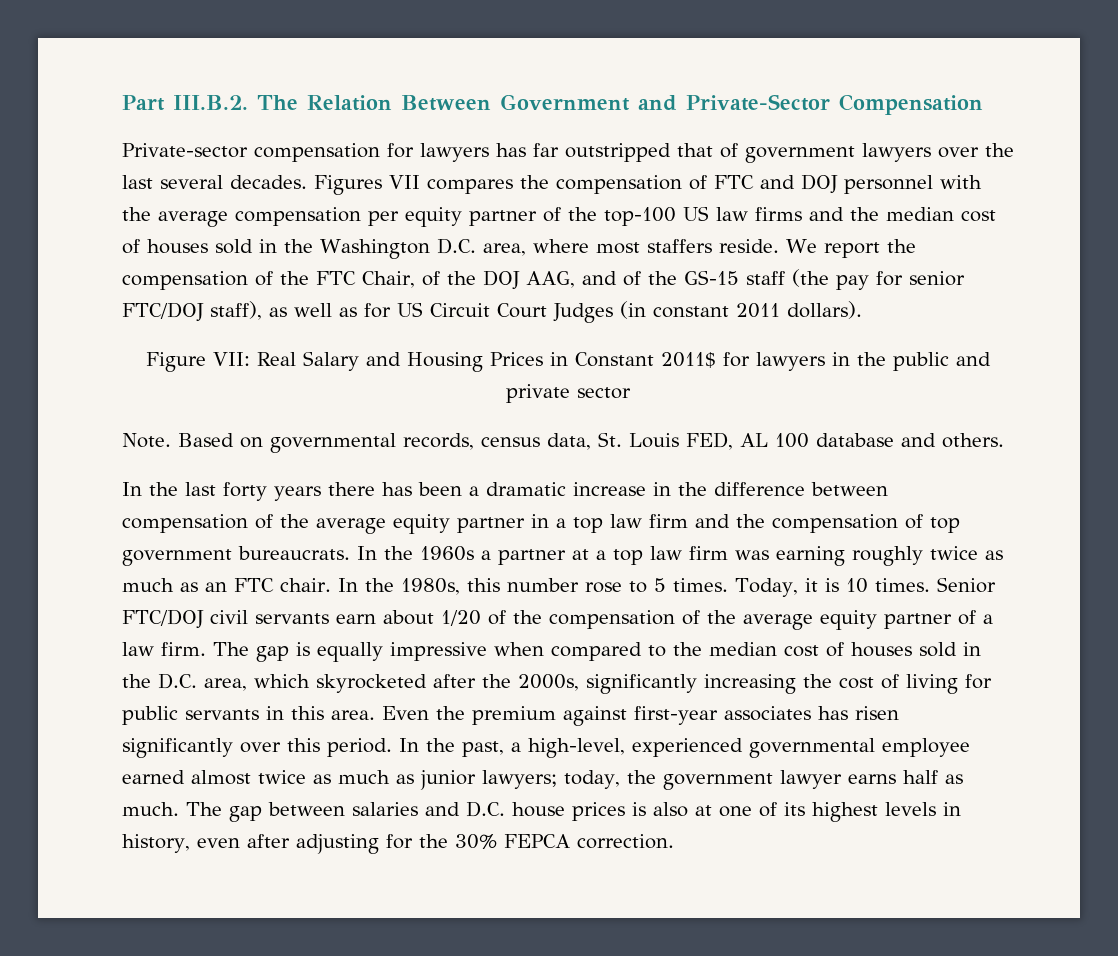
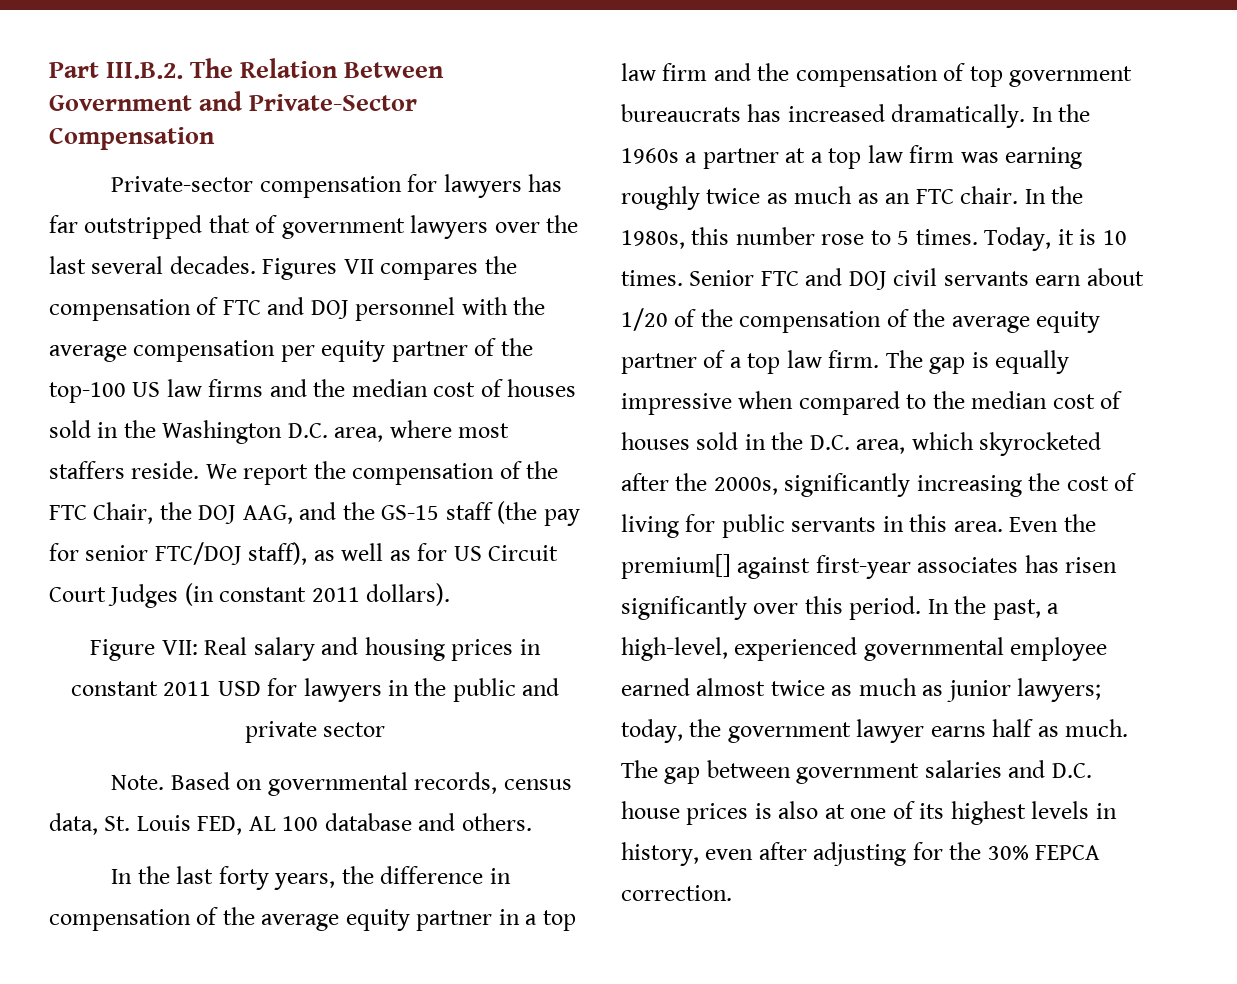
[421,271,440,286] of -> (154, 513) none
[622,271,641,286] of -> (337, 511) none
[303,351,716,372] Salary and Housing Prices in Constant 2011$ -> [253,637,541,661] [70,681,261,696] salary and housing prices in constant 2011 USD
[274,482,671,501] years there has been a dramatic increase in -> [274,873,336,890] years,
[811,482,888,496] between -> [489,868,511,884] in
[238,546,350,560] bureaucrats. -> [621,104,1026,128] bureaucrats has increased dramatically.
[122,609,204,629] FTC/DOJ -> [760,268,887,290] FTC and DOJ
(993, 619) none -> [747,353,781,374] top
[472,706,556,725] premium -> [621,554,731,579] premium[]
(345, 809) none -> [796,763,920,784] government

